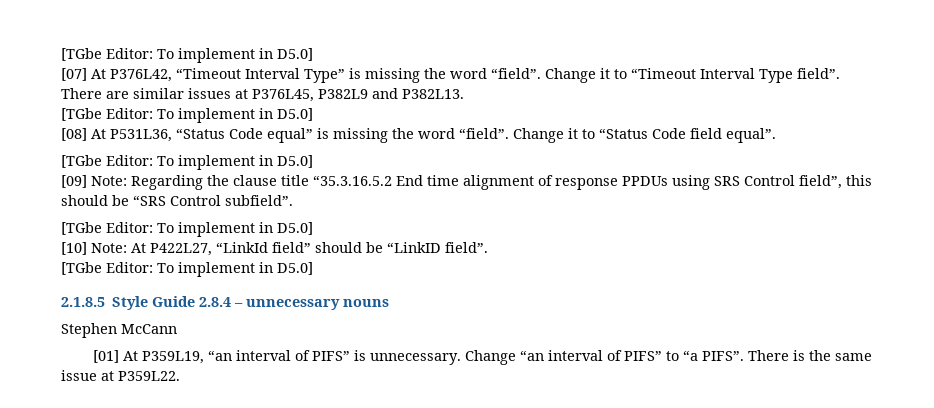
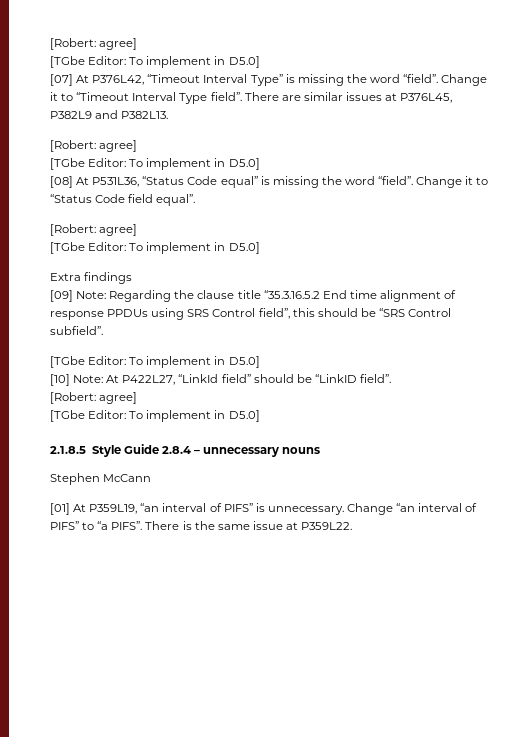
(61, 54) none -> [50,38,138,50] [Robert: agree] //
(464, 94) none -> [50,140,138,152] // [Robert: agree]
[61,155,313,170] // [TGbe Editor: To implement in D5.0] -> [50,224,138,236] [50,242,260,254] [50,272,133,284] // [Robert: agree] // [TGbe Editor: To implement in D5.0] // Extra findings
(488, 247) none -> [50,392,138,404] // [Robert: agree]

